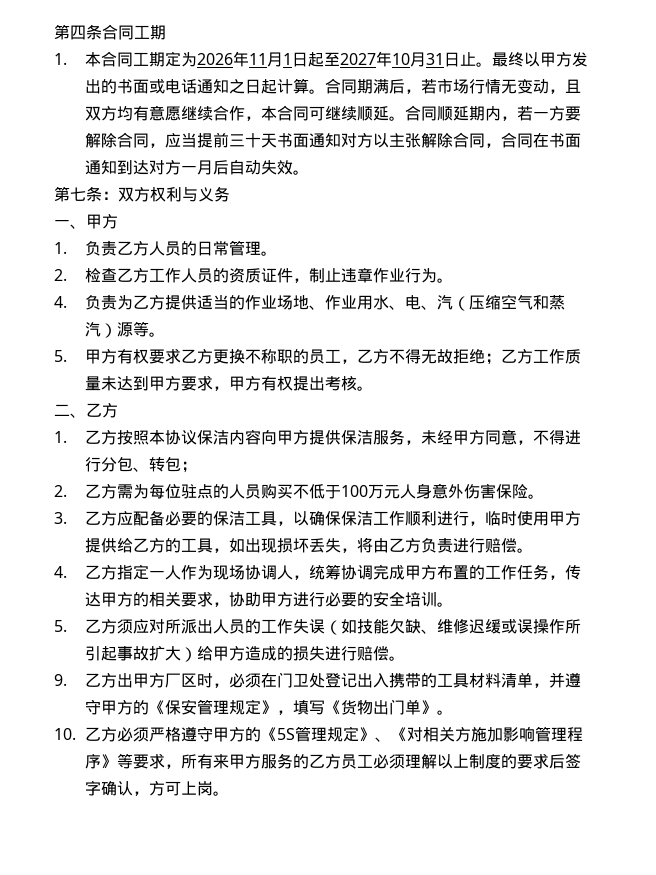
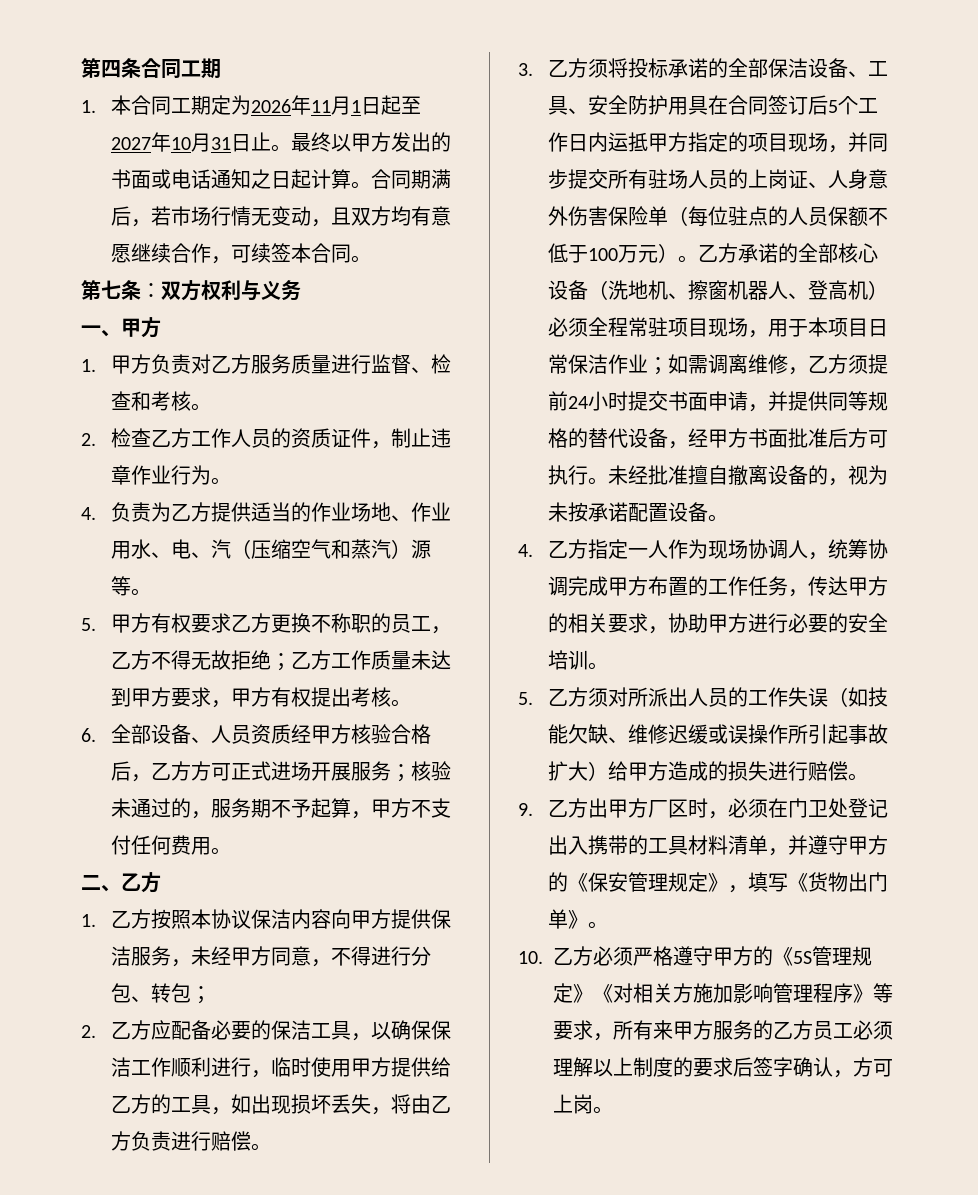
[260,105,581,121] [84,132,581,148] [84,160,293,175] 本合同可继续顺延。合同顺延期内，若一方要解除合同，应当提前三十天书面通知对方以主张解除合同，合同在书面通知到达对方一月后自动失效 -> [230,243,351,263] 可续签本合同
[84,240,261,256] 负责乙方人员的日常管理 -> [110,354,451,374] [110,391,191,411] 甲方负责对乙方服务质量进行监督、检查和考核
(373, 388) none -> [81,724,431,744] [110,761,451,782] [110,798,451,819] [110,835,231,855] // 6.全部设备、人员资质经甲方核验合格后，乙方方可正式进场开展服务；核验未通过的，服务期不予起算，甲方不支付任何费用。
[116,483,544,499] [54,511,117,526] 需为每位驻点的人员购买不低于100万元人身意外伤害保险。 // 3.乙方 -> (151, 1030) none
(533, 550) none -> [518,58,888,78] [547,95,878,115] [547,132,888,153] [547,169,888,189] [547,206,888,227] [547,243,878,263] [547,280,888,300] [547,317,888,338] [547,354,888,375] [547,391,888,412] [547,428,888,449] [547,465,888,486] [547,502,728,522] // 3.乙方须将投标承诺的全部保洁设备、工具、安全防护用具在合同签订后5个工作日内运抵甲方指定的项目现场，并同步提交所有驻场人员的上岗证、人身意外伤害保险单（每位驻点的人员保额不低于100万元）。乙方承诺的全部核心设备（洗地机、擦窗机器人、登高机）必须全程常驻项目现场，用于本项目日常保洁作业；如需调离维修，乙方须提前24小时提交书面申请，并提供同等规格的替代设备，经甲方书面批准后方可执行。未经批准擅自撤离设备的，视为未按承诺配置设备。
[132,619,149,634] 应 -> (608, 697) none
[374,737,391,742] 、 -> (593, 993) none

